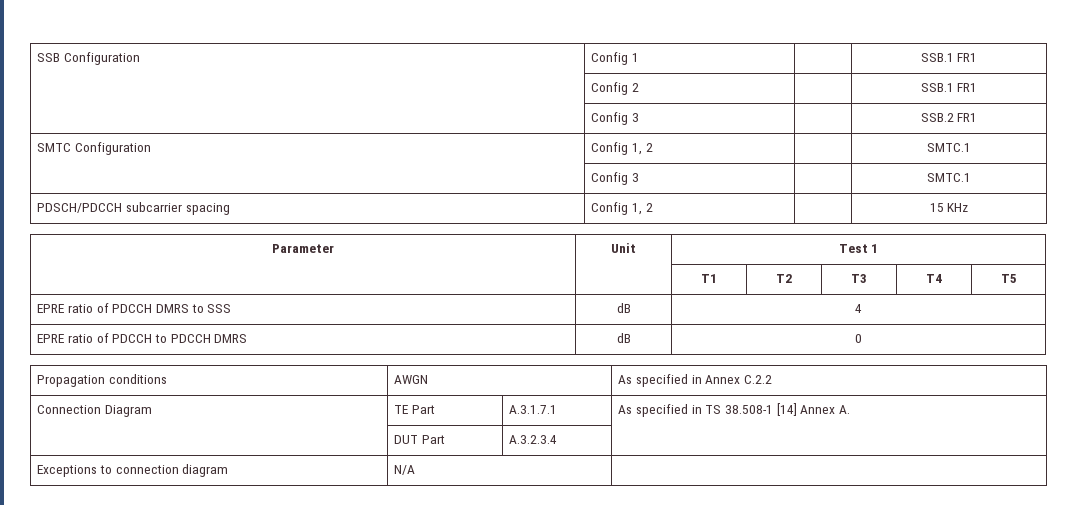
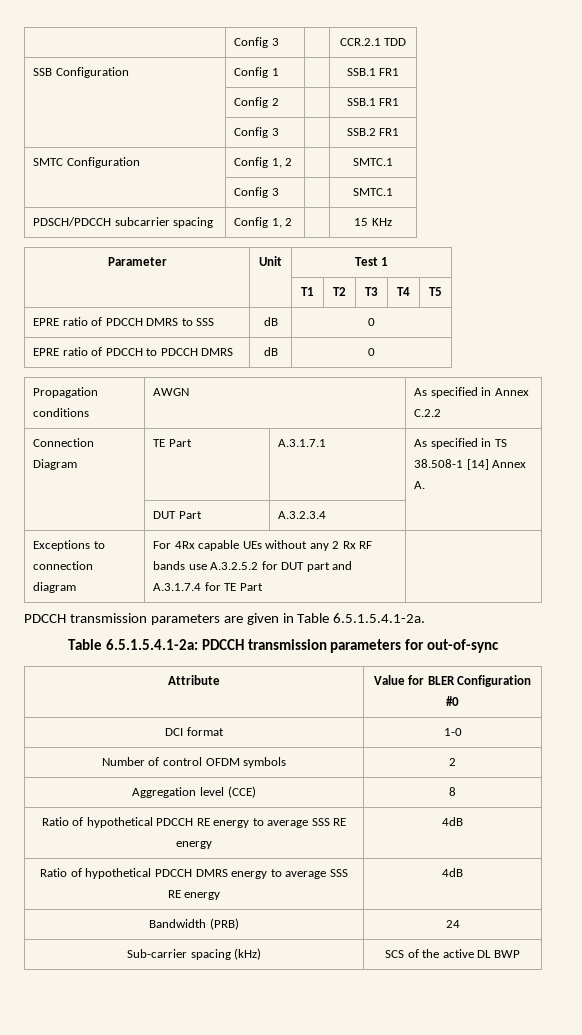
(37, 57) none -> [234,37,279,48] [339,38,407,46] | Config 3 | | CCR.2.1 TDD //
[855,304,862,313] 4 -> [368,318,375,326] 0
[394,465,416,475] N/A | -> [153,540,373,551] [153,561,353,572] [153,582,263,591] [24,613,426,625] [67,639,500,653] [168,675,220,685] [373,675,532,687] [446,696,459,706] [165,727,224,736] [443,728,462,736] [101,757,287,768] [449,758,456,766] [132,786,256,798] [449,787,456,796] [41,817,347,828] [176,841,212,849] [442,817,463,826] [40,868,348,879] [167,890,221,900] [442,868,463,877] [149,918,239,930] [445,920,460,928] [126,948,262,960] [385,949,520,958] For 4Rx capable UEs without any 2 Rx RF bands use A.3.2.5.2 for DUT part and A.3.1.7.4 for TE Part | // PDCCH transmission parameters are given in Table 6.5.1.5.4.1-2a. // Table 6.5.1.5.4.1-2a: PDCCH transmission parameters for out-of-sync // Attribute | Value for BLER Configuration #0 // DCI format | 1-0 // Number of control OFDM symbols | 2 // Aggregation level (CCE) | 8 // Ratio of hypothetical PDCCH RE energy to average SSS RE energy | 4dB // Ratio of hypothetical PDCCH DMRS energy to average SSS RE energy | 4dB // Bandwidth (PRB) | 24 // Sub-carrier spacing (kHz) | SCS of the active DL BWP

